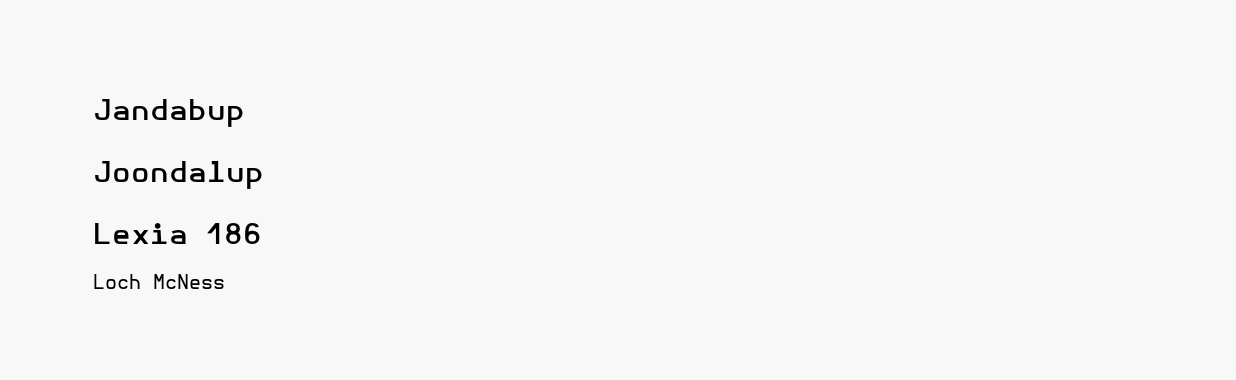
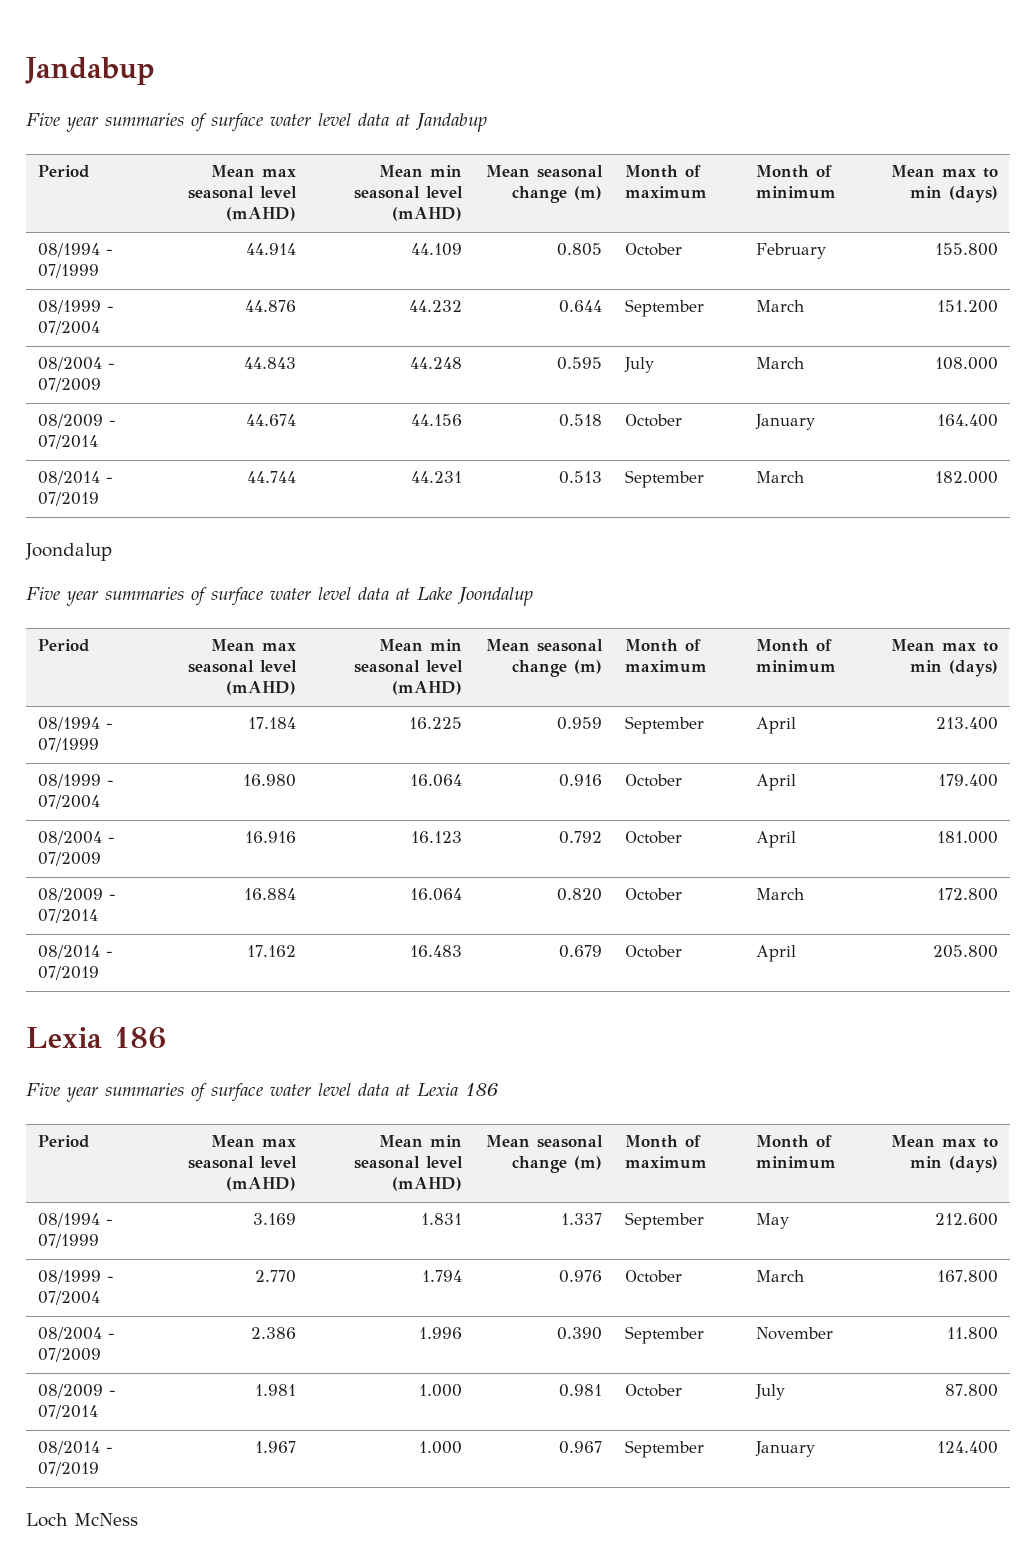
[93,99,245,127] [93,161,264,189] [93,223,262,244] Jandabup // Joondalup // Lexia 186 -> [25,57,155,85] [26,113,487,132] [37,165,90,178] [211,165,297,177] [188,186,298,199] [226,207,297,221] [379,165,463,177] [354,186,464,199] [392,207,463,221] [486,165,604,178] [512,186,603,203] [624,165,701,178] [624,186,707,199] [755,165,832,178] [755,186,836,199] [891,165,999,178] [910,186,999,203] [37,243,113,257] [37,264,99,278] [246,243,297,255] [411,243,463,256] [557,243,603,256] [624,243,682,256] [755,243,826,259] [935,243,999,256] [37,300,114,314] [37,321,100,335] [245,300,297,312] [409,300,463,312] [559,300,603,313] [624,299,704,317] [755,300,804,312] [937,300,999,313] [37,357,115,371] [37,378,101,392] [244,357,297,369] [410,357,463,369] [557,357,603,370] [623,357,654,373] [755,357,804,369] [935,357,999,370] [37,414,116,428] [37,435,98,449] [246,414,297,426] [411,414,463,426] [559,414,603,427] [624,414,682,427] [754,414,815,430] [937,414,999,427] [37,471,113,485] [37,492,99,506] [247,471,297,483] [411,471,463,483] [559,471,603,484] [624,470,704,488] [755,471,804,483] [935,471,999,484] [25,543,112,561] [26,587,533,606] [37,639,90,652] [211,639,297,651] [188,660,298,673] [226,681,297,695] [379,639,463,651] [354,660,464,673] [392,681,463,695] [486,639,604,652] [512,660,603,677] [624,639,701,652] [624,660,707,673] [755,639,832,652] [755,660,836,673] [891,639,999,652] [910,660,999,677] [37,717,113,731] [37,738,99,752] [248,717,297,729] [409,717,463,729] [557,717,603,730] [624,716,704,734] [755,717,796,734] [936,717,999,730] [37,774,114,788] [37,795,100,809] [243,774,297,787] [410,774,463,787] [559,774,603,787] [624,774,682,787] [755,774,796,791] [938,774,999,787] [37,831,115,845] [37,852,101,866] [245,831,297,843] [411,831,463,843] [559,831,603,844] [624,831,682,844] [755,831,796,848] [937,831,999,844] [37,888,116,902] [37,909,98,923] [244,888,297,900] [410,888,463,901] [557,888,603,901] [624,888,682,901] [755,888,804,900] [937,888,999,901] [37,945,113,959] [37,966,99,980] [247,945,297,957] [410,945,463,957] [559,945,603,958] [624,945,682,958] [755,945,796,962] [933,945,999,958] [26,1027,166,1049] [26,1083,498,1102] [37,1135,90,1148] [211,1135,297,1147] [188,1156,298,1169] [226,1177,297,1191] [379,1135,463,1147] [354,1156,464,1169] [392,1177,463,1191] [486,1135,604,1148] [512,1156,603,1173] [624,1135,701,1148] [624,1156,707,1169] [755,1135,832,1148] [755,1156,836,1169] [891,1135,999,1148] [910,1156,999,1173] [37,1213,113,1227] [37,1234,99,1248] [253,1213,297,1225] [421,1213,463,1225] [561,1213,603,1225] [624,1212,704,1230] [755,1213,789,1229] [935,1213,999,1226] [37,1270,114,1284] [37,1291,100,1305] [255,1270,297,1283] [422,1270,463,1282] [559,1270,603,1283] [624,1270,682,1283] [755,1270,804,1282] [937,1270,999,1283] [37,1327,115,1341] [37,1348,101,1362] [251,1327,297,1339] [419,1327,463,1339] [557,1327,603,1340] [624,1326,704,1344] [755,1327,833,1340] [947,1327,999,1340] [37,1384,116,1398] [37,1405,98,1419] [255,1384,297,1396] [419,1384,463,1397] [559,1384,603,1397] [624,1384,682,1397] [754,1384,785,1400] [945,1384,999,1397] [37,1441,113,1455] [37,1462,99,1476] [255,1441,297,1453] [419,1441,463,1454] [559,1441,603,1454] [624,1440,704,1458] [754,1441,815,1457] [937,1441,999,1454] Jandabup // Five year summaries of surface water level data at Jandabup // Period | Mean max seasonal level (mAHD) | Mean min seasonal level (mAHD) | Mean seasonal change (m) | Month of maximum | Month of minimum | Mean max to min (days) // 08/1994 - 07/1999 | 44.914 | 44.109 | 0.805 | October | February | 155.800 // 08/1999 - 07/2004 | 44.876 | 44.232 | 0.644 | September | March | 151.200 // 08/2004 - 07/2009 | 44.843 | 44.248 | 0.595 | July | March | 108.000 // 08/2009 - 07/2014 | 44.674 | 44.156 | 0.518 | October | January | 164.400 // 08/2014 - 07/2019 | 44.744 | 44.231 | 0.513 | September | March | 182.000 // Joondalup // Five year summaries of surface water level data at Lake Joondalup // Period | Mean max seasonal level (mAHD) | Mean min seasonal level (mAHD) | Mean seasonal change (m) | Month of maximum | Month of minimum | Mean max to min (days) // 08/1994 - 07/1999 | 17.184 | 16.225 | 0.959 | September | April | 213.400 // 08/1999 - 07/2004 | 16.980 | 16.064 | 0.916 | October | April | 179.400 // 08/2004 - 07/2009 | 16.916 | 16.123 | 0.792 | October | April | 181.000 // 08/2009 - 07/2014 | 16.884 | 16.064 | 0.820 | October | March | 172.800 // 08/2014 - 07/2019 | 17.162 | 16.483 | 0.679 | October | April | 205.800 // Lexia 186 // Five year summaries of surface water level data at Lexia 186 // Period | Mean max seasonal level (mAHD) | Mean min seasonal level (mAHD) | Mean seasonal change (m) | Month of maximum | Month of minimum | Mean max to min (days) // 08/1994 - 07/1999 | 3.169 | 1.831 | 1.337 | September | May | 212.600 // 08/1999 - 07/2004 | 2.770 | 1.794 | 0.976 | October | March | 167.800 // 08/2004 - 07/2009 | 2.386 | 1.996 | 0.390 | September | November | 11.800 // 08/2009 - 07/2014 | 1.981 | 1.000 | 0.981 | October | July | 87.800 // 08/2014 - 07/2019 | 1.967 | 1.000 | 0.967 | September | January | 124.400

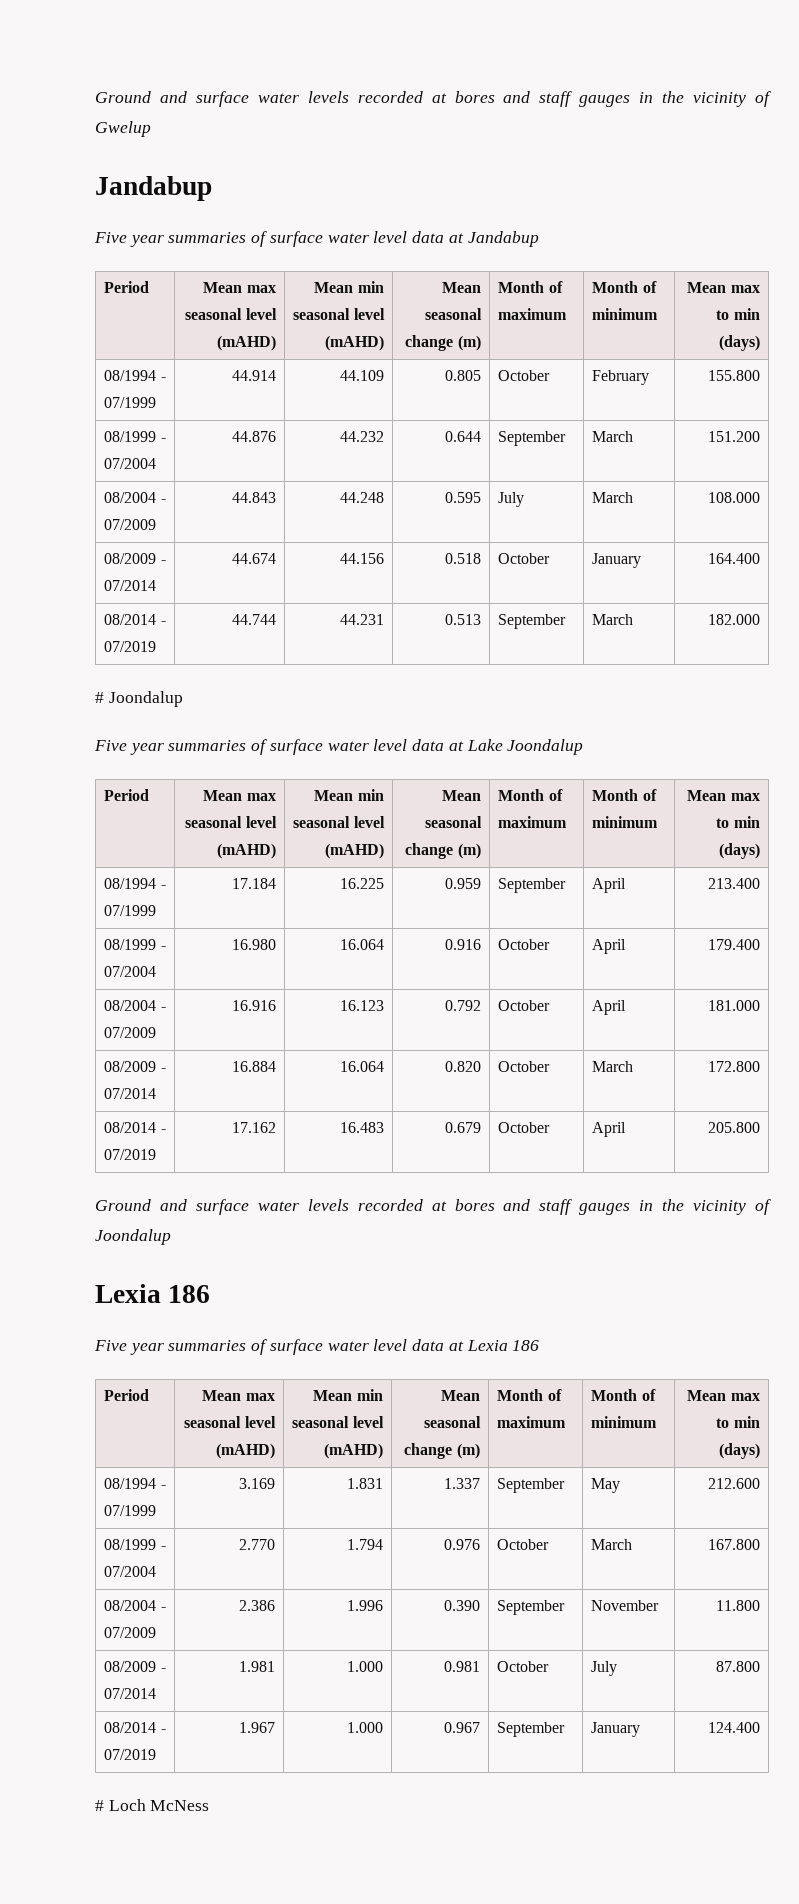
(25, 71) none -> [95,91,772,107] [95,121,151,137] Ground and surface water levels recorded at bores and staff gauges in the vicinity of Gwelup //
(999, 477) none -> [95,692,104,703] #
(999, 951) none -> [95,1199,772,1215] [95,1229,171,1245] // Ground and surface water levels recorded at bores and staff gauges in the vicinity of Joondalup
(999, 1447) none -> [95,1800,104,1811] #

